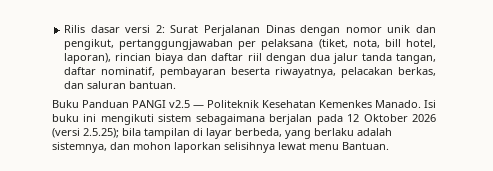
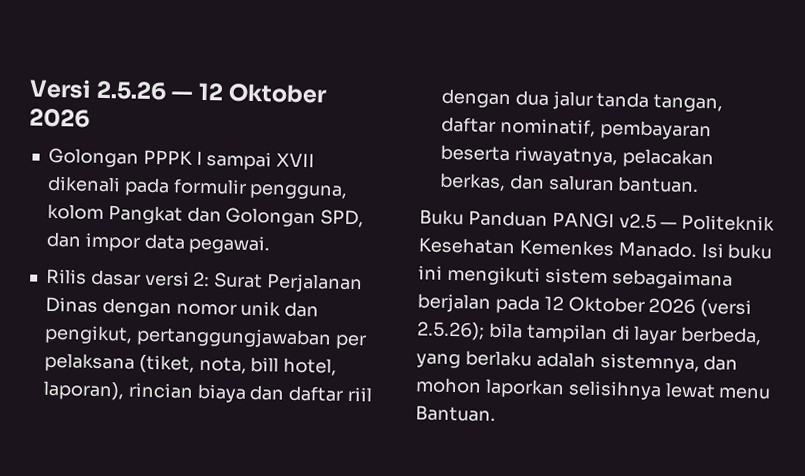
(64, 29) none -> [29,78,329,104] [29,108,90,128] [47,147,316,171] [46,175,349,200] [46,203,365,228] [45,231,272,255] Versi 2.5.26 — 12 Oktober 2026 // Golongan PPPK I sampai XVII dikenali pada formulir pengguna, kolom Pangkat dan Golongan SPD, dan impor data pegawai. //
[83,128,119,138] 2.5.25); -> [416,321,485,341] 2.5.26);

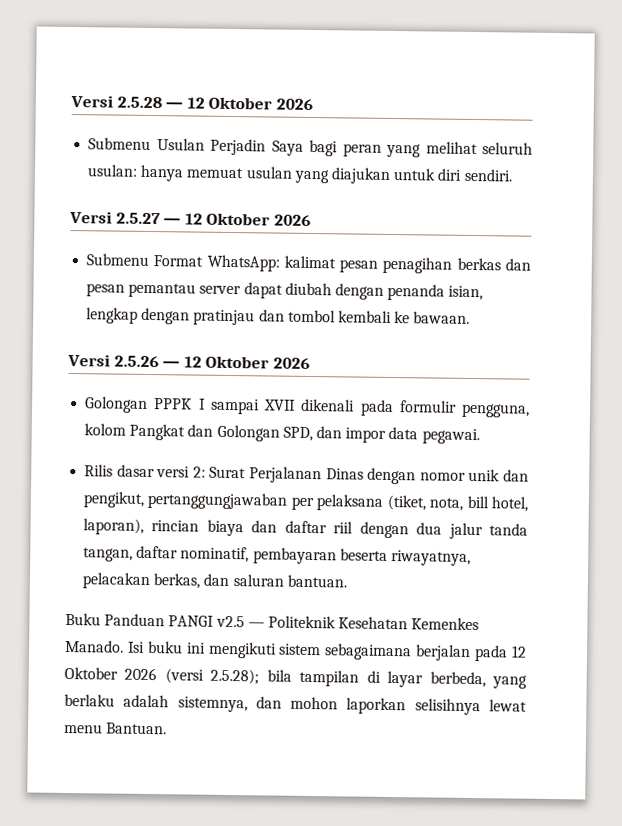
[29,78,92,99] Versi -> [70,95,313,110] [88,137,533,158] [87,164,513,184] [69,210,311,226] [86,253,531,274] [86,282,484,301] [86,307,471,326] [67,353,110,367] Versi 2.5.28 — 12 Oktober 2026 // Submenu Usulan Perjadin Saya bagi peran yang melihat seluruh usulan: hanya memuat usulan yang diajukan untuk diri sendiri. // Versi 2.5.27 — 12 Oktober 2026 // Submenu Format WhatsApp: kalimat pesan penagihan berkas dan pesan pemantau server dapat diubah dengan penanda isian, lengkap dengan pratinjau dan tombol kembali ke bawaan. // Versi
[416,321,485,341] 2.5.26); -> [210,668,260,685] 2.5.28);

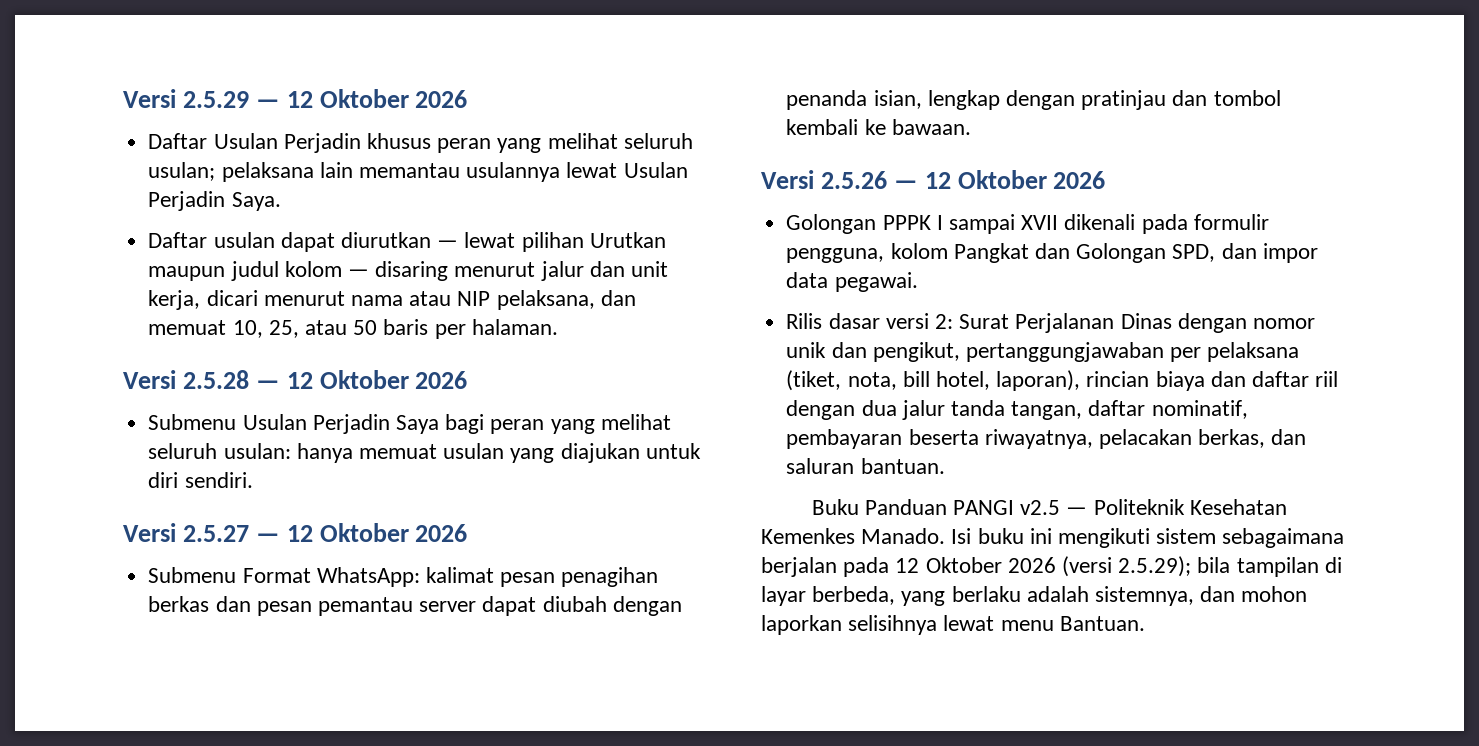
[70,95,113,108] Versi -> [123,89,468,108] [148,133,693,153] [148,162,688,182] [148,191,281,211] [148,232,666,252] [148,261,668,281] [148,290,636,310] [148,319,558,339] [123,370,176,389] Versi 2.5.29 — 12 Oktober 2026 // Daftar Usulan Perjadin khusus peran yang melihat seluruh usulan; pelaksana lain memantau usulannya lewat Usulan Perjadin Saya. // Daftar usulan dapat diurutkan — lewat pilihan Urutkan maupun judul kolom — disaring menurut jalur dan unit kerja, dicari menurut nama atau NIP pelaksana, dan memuat 10, 25, atau 50 baris per halaman. // Versi
[210,668,260,685] 2.5.28); -> [1118,556,1192,577] 2.5.29);

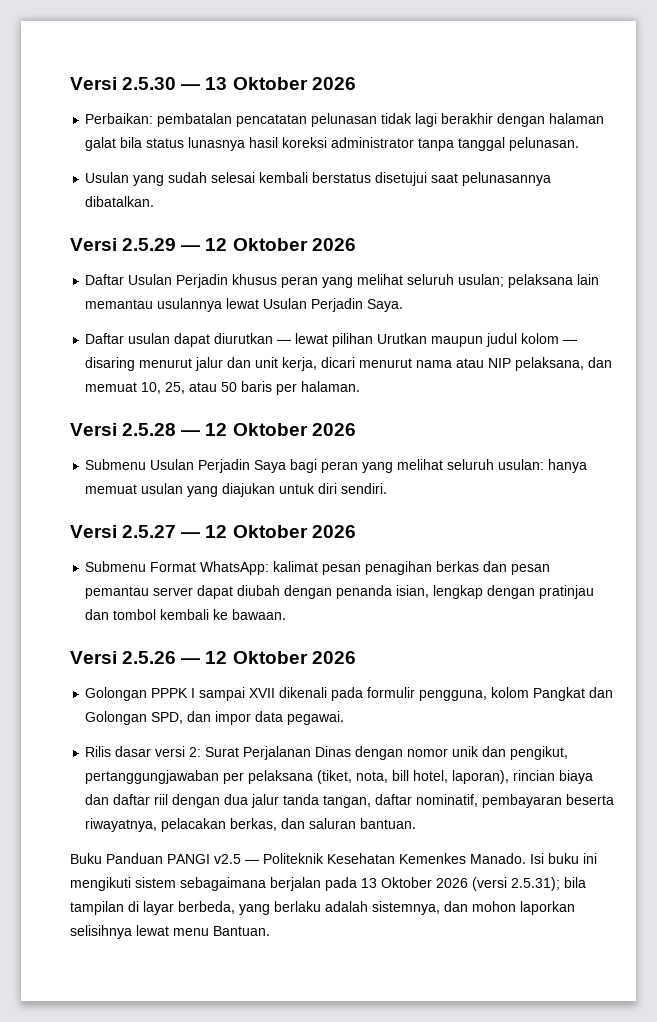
[123,89,176,108] Versi -> [70,77,356,90] [85,113,605,127] [85,137,580,151] [85,172,552,186] [85,196,155,207] [70,238,117,251] Versi 2.5.30 — 13 Oktober 2026 // Perbaikan: pembatalan pencatatan pelunasan tidak lagi berakhir dengan halaman galat bila status lunasnya hasil koreksi administrator tanpa tanggal pelunasan. // Usulan yang sudah selesai kembali berstatus disetujui saat pelunasannya dibatalkan. // Versi
[895,558,920,573] 12 -> [361,878,377,888] 13
[1118,556,1192,577] 2.5.29); -> [511,877,560,891] 2.5.31);

